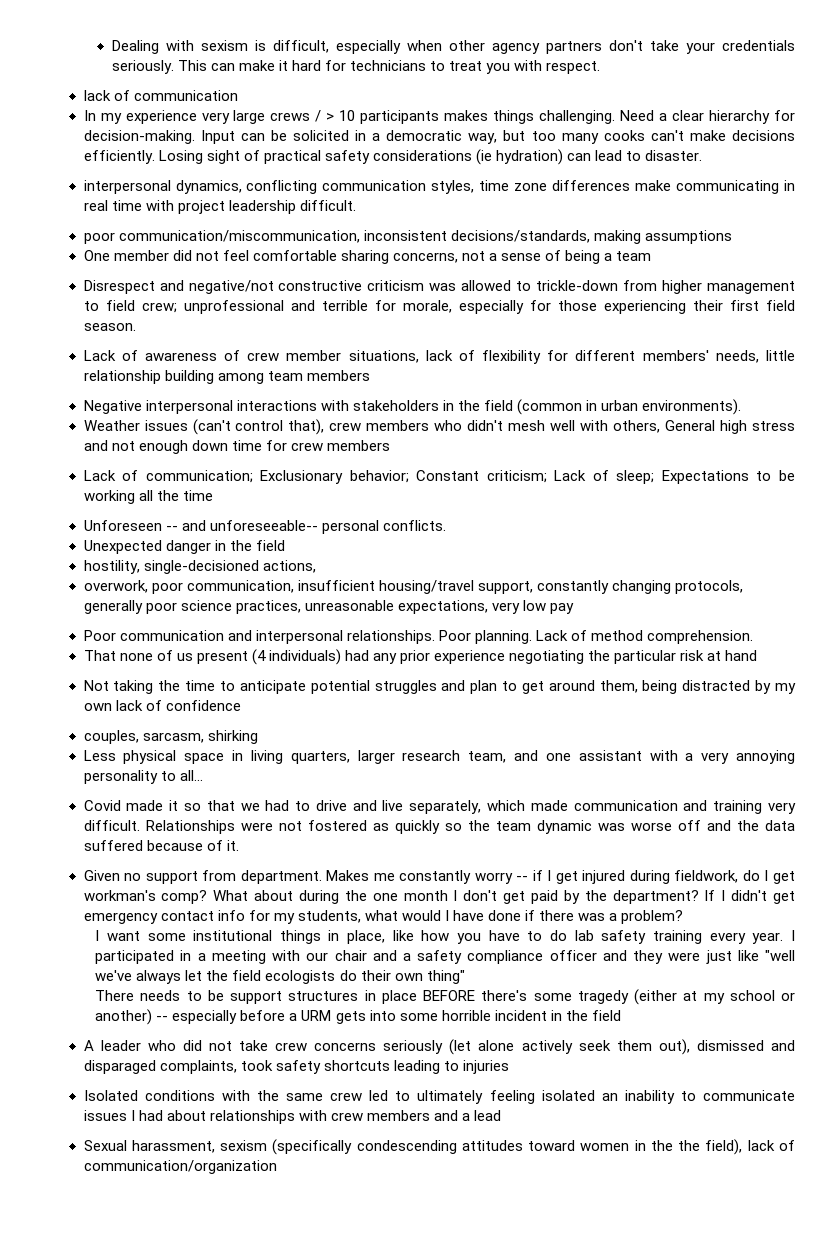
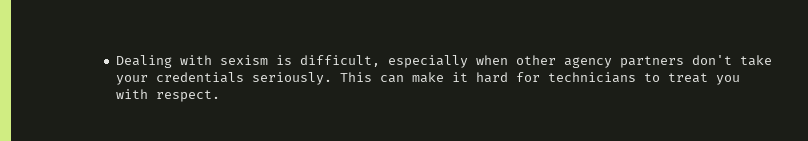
[83,90,238,101] [83,110,796,124] [83,130,796,144] [83,149,703,165] [83,180,796,194] [83,200,356,214] [83,230,732,244] [83,250,652,264] [83,280,796,294] [83,300,796,314] [83,323,136,331] [83,350,795,364] [83,370,370,384] [83,399,742,415] [83,419,796,435] [83,440,390,454] [83,470,795,484] [83,490,213,504] [83,520,446,534] [83,540,285,554] [83,560,316,574] [83,580,744,594] [83,600,575,614] [83,630,754,644] [83,649,758,665] [83,680,797,694] [83,700,241,711] [83,730,258,744] [83,750,796,764] [83,770,203,784] [83,800,796,814] [83,820,795,834] [83,840,239,851] [83,870,796,884] [83,890,796,904] [83,910,684,924] [95,930,795,944] [95,950,795,964] [95,970,465,984] [95,989,795,1005] [95,1009,621,1025] [83,1039,795,1055] [83,1060,509,1074] [83,1090,796,1104] [83,1110,502,1124] [83,1139,796,1155] [83,1160,277,1174] // lack of communication // In my experience very large crews / > 10 participants makes things challenging. Need a clear hierarchy for decision-making. Input can be solicited in a democratic way, but too many cooks can't make decisions efficiently. Losing sight of practical safety considerations (ie hydration) can lead to disaster. // interpersonal dynamics, conflicting communication styles, time zone differences make communicating in real time with project leadership difficult. // poor communication/miscommunication, inconsistent decisions/standards, making assumptions // One member did not feel comfortable sharing concerns, not a sense of being a team // Disrespect and negative/not constructive criticism was allowed to trickle-down from higher management to field crew; unprofessional and terrible for morale, especially for those experiencing their first field season. // Lack of awareness of crew member situations, lack of flexibility for different members' needs, little relationship building among team members // Negative interpersonal interactions with stakeholders in the field (common in urban environments). // Weather issues (can't control that), crew members who didn't mesh well with others, General high stress and not enough down time for crew members // Lack of communication; Exclusionary behavior; Constant criticism; Lack of sleep; Expectations to be working all the time // Unforeseen -- and unforeseeable-- personal conflicts. // Unexpected danger in the field // hostility, single-decisioned actions, // overwork, poor communication, insufficient housing/travel support, constantly changing protocols, generally poor science practices, unreasonable expectations, very low pay // Poor communication and interpersonal relationships. Poor planning. Lack of method comprehension. // That none of us present (4 individuals) had any prior experience negotiating the particular risk at hand // Not taking the time to anticipate potential struggles and plan to get around them, being distracted by my own lack of confidence // couples, sarcasm, shirking // Less physical space in living quarters, larger research team, and one assistant with a very annoying personality to all... // Covid made it so that we had to drive and live separately, which made communication and training very difficult. Relationships were not fostered as quickly so the team dynamic was worse off and the data suffered because of it. // Given no support from department. Makes me constantly worry -- if I get injured during fieldwork, do I get workman's comp? What about during the one month I don't get paid by the department? If I didn't get emergency contact info for my students, what would I have done if there was a problem? // I want some institutional things in place, like how you have to do lab safety training every year. I participated in a meeting with our chair and a safety compliance officer and they were just like "well we've always let the field ecologists do their own thing" // There needs to be support structures in place BEFORE there's some tragedy (either at my school or another) -- especially before a URM gets into some horrible incident in the field // A leader who did not take crew concerns seriously (let alone actively seek them out), dismissed and disparaged complaints, took safety shortcuts leading to injuries // Isolated conditions with the same crew led to ultimately feeling isolated an inability to communicate issues I had about relationships with crew members and a lead // Sexual harassment, sexism (specifically condescending attitudes toward women in the the field), lack of communication/organization -> (220, 96) none

